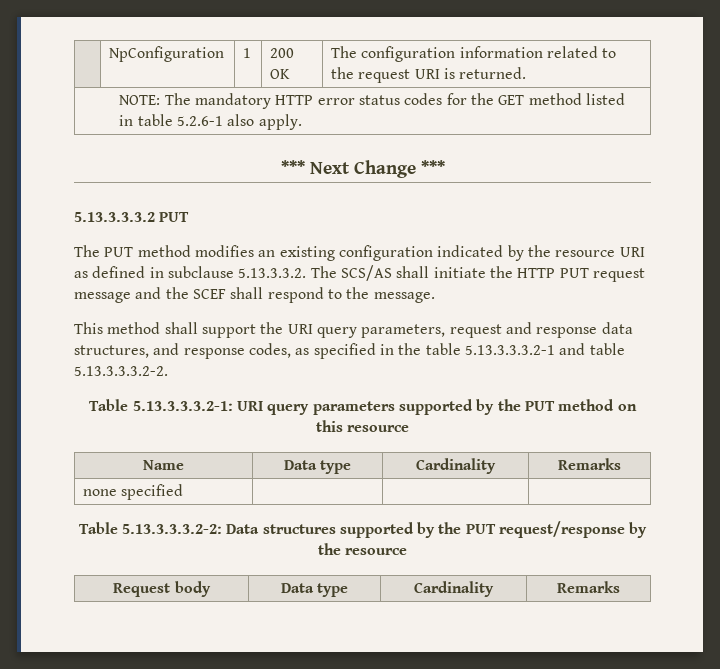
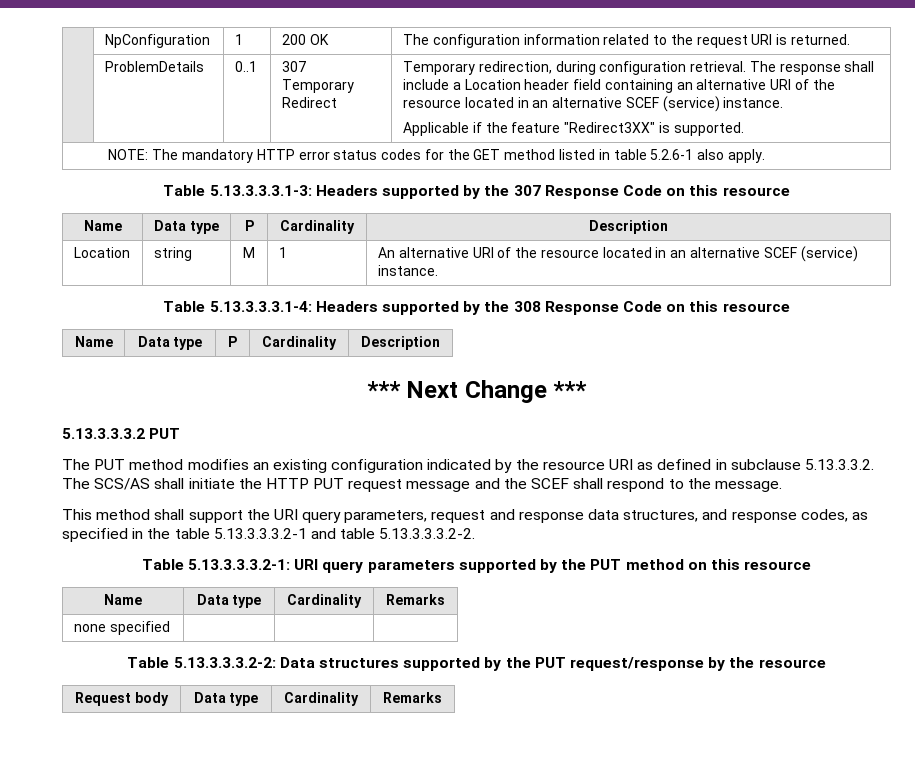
(527, 73) none -> [104,61,204,72] [234,61,257,72] [281,61,306,72] [281,79,354,93] [281,97,337,108] [402,61,875,75] [402,79,835,93] [402,96,784,112] [402,122,744,136] // | ProblemDetails | 0..1 | 307 Temporary Redirect | Temporary redirection, during configuration retrieval. The response shall include a Location header field containing an alternative URI of the resource located in an alternative SCEF (service) instance. // Applicable if the feature "Redirect3XX" is supported.
(302, 122) none -> [163,185,790,199] [83,220,122,231] [154,220,219,234] [244,220,254,231] [280,220,355,234] [589,220,669,234] [73,247,130,258] [153,247,192,261] [243,247,255,258] [278,247,287,258] [377,246,858,262] [377,265,438,276] [163,301,790,315] [74,336,113,347] [137,336,203,350] [228,336,237,347] [262,336,337,350] [361,336,440,350] // Table 5.13.3.3.3.1-3: Headers supported by the 307 Response Code on this resource // Name | Data type | P | Cardinality | Description // Location | string | M | 1 | An alternative URI of the resource located in an alternative SCEF (service) instance. // Table 5.13.3.3.3.1-4: Headers supported by the 308 Response Code on this resource // Name | Data type | P | Cardinality | Description

